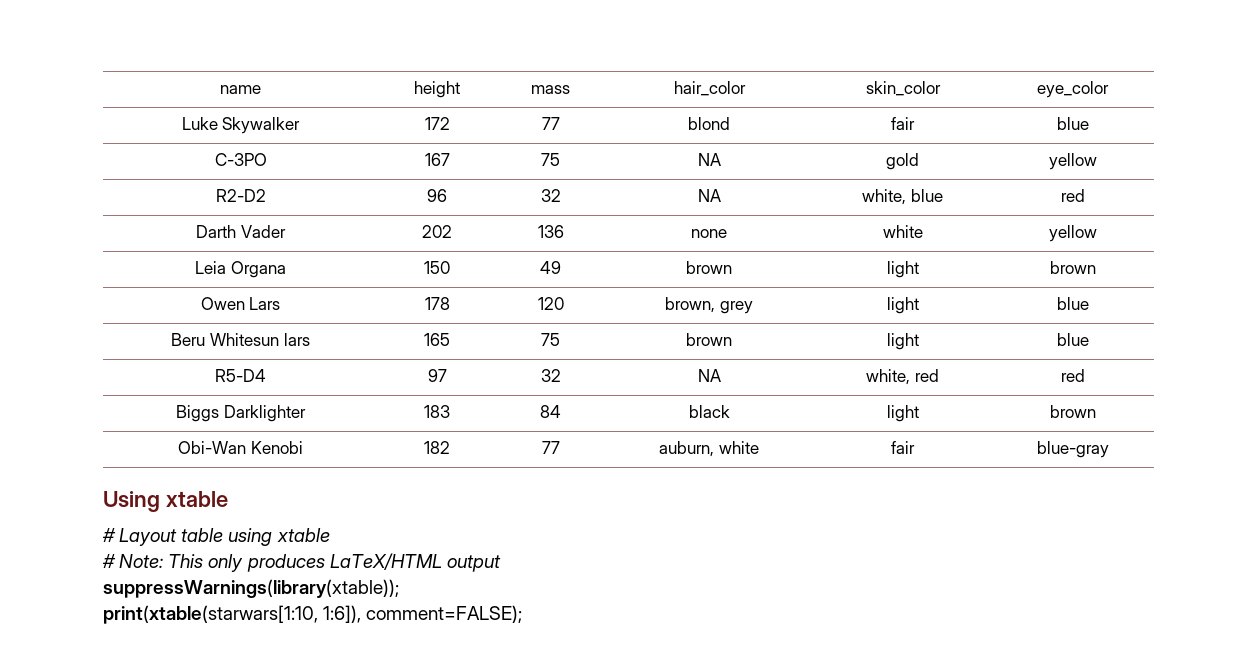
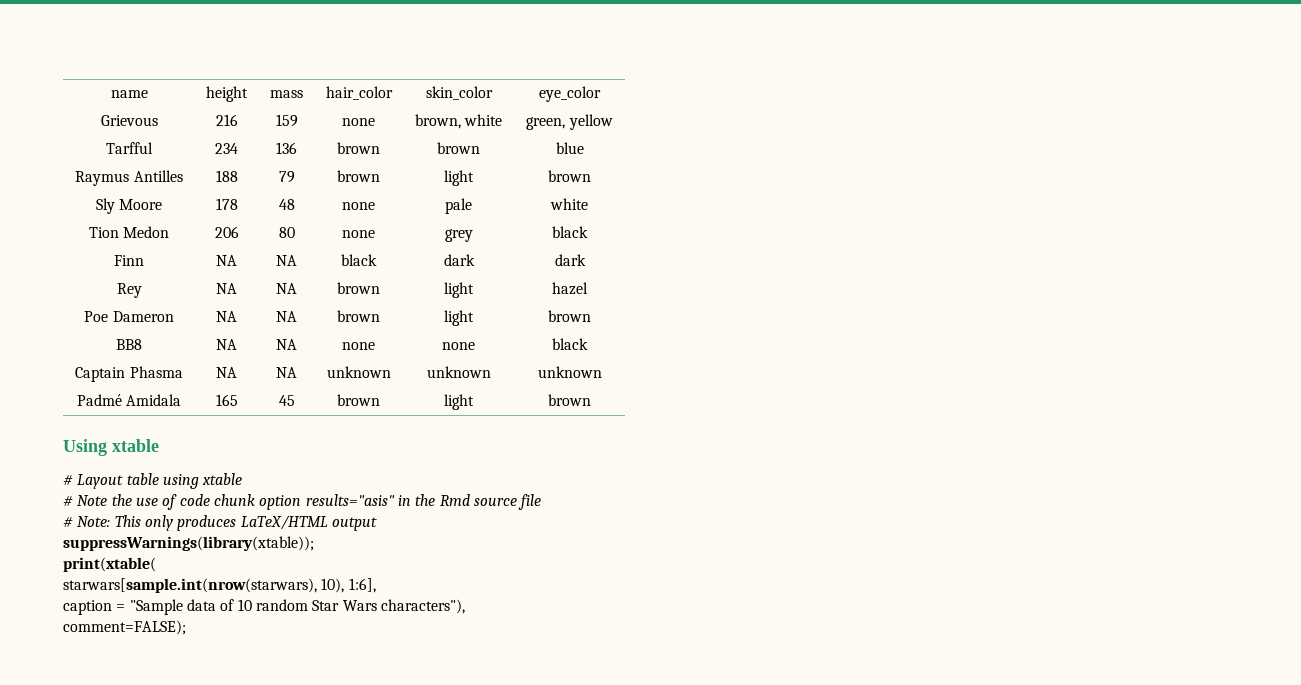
[181,117,301,134] [424,117,450,130] [541,117,560,130] [688,117,730,130] [891,117,915,130] [1056,117,1089,130] [214,153,267,166] [424,153,450,166] [541,153,560,166] [697,153,721,166] [886,153,919,170] [1048,153,1097,170] [215,189,266,202] [427,189,447,202] [540,189,561,202] [697,189,721,202] [862,189,943,205] [1060,189,1085,202] [196,225,286,238] [422,225,452,238] [537,225,564,238] [691,229,727,238] [882,225,923,238] [1048,225,1097,242] [195,261,286,278] [424,261,450,274] [540,261,561,274] [686,261,732,274] [886,261,919,278] [1049,261,1096,274] [200,297,281,310] Luke Skywalker | 172 | 77 | blond | fair | blue // C-3PO | 167 | 75 | NA | gold | yellow // R2-D2 | 96 | 32 | NA | white, blue | red // Darth Vader | 202 | 136 | none | white | yellow // Leia Organa | 150 | 49 | brown | light | brown // Owen Lars -> [100,115,158,126] [215,114,238,126] [275,114,298,127] [342,118,375,126] [414,114,503,129] [526,114,613,130] [106,142,153,154] [215,143,238,154] [276,142,297,154] [337,142,380,154] [437,142,480,154] [555,142,584,154] [75,170,183,186] [215,170,238,182] [278,171,295,183] [337,170,380,182] [444,170,474,186] [548,170,591,182] [95,198,163,214] Grievous | 216 | 159 | none | brown, white | green, yellow // Tarfful | 234 | 136 | brown | brown | blue // Raymus Antilles | 188 | 79 | brown | light | brown // Sly Moore
[537,297,564,310] [665,297,753,314] [886,297,919,314] [1056,297,1089,310] [171,333,310,346] [424,333,450,346] [541,333,560,346] [686,333,732,346] [886,333,919,350] [1056,333,1089,346] [215,369,266,382] [427,369,447,382] [540,369,561,382] [697,369,721,382] [866,369,939,385] [1060,369,1085,382] [176,405,306,422] [424,405,450,418] [540,405,561,418] [688,405,730,418] [886,405,919,422] [1049,405,1096,418] [178,441,303,454] [424,441,450,454] [541,441,560,454] [659,441,759,457] [891,441,915,454] [1036,441,1109,458] 120 | brown, grey | light | blue // Beru Whitesun lars | 165 | 75 | brown | light | blue // R5-D4 | 97 | 32 | NA | white, red | red // Biggs Darklighter | 183 | 84 | black | light | brown // Obi-Wan Kenobi | 182 | 77 | auburn, white | fair | blue-gray -> [278,199,295,210] [342,202,375,210] [445,198,472,214] [550,198,588,210] [88,226,170,238] [214,226,239,238] [278,227,295,238] [342,230,375,238] [444,229,473,242] [552,226,588,238] [114,255,144,266] [216,255,237,266] [276,255,297,266] [341,254,377,266] [443,254,475,266] [554,254,586,266] [116,283,142,298] [216,283,237,294] [276,283,297,294] [337,282,380,294] [444,282,474,298] [552,282,588,295] [84,311,174,322] [216,311,237,322] [276,311,297,322] [337,310,380,322] [444,310,474,326] [548,310,591,322] [116,339,142,350] [216,339,237,350] [276,339,297,350] [342,342,375,350] [442,342,475,350] [552,338,588,350] [75,366,183,382] [216,367,237,378] [276,367,297,378] [326,366,391,378] [426,366,491,378] [537,366,602,378] [76,394,182,406] [215,394,238,406] [278,395,295,406] [337,394,380,406] [444,394,474,410] [548,394,591,406] 48 | none | pale | white // Tion Medon | 206 | 80 | none | grey | black // Finn | NA | NA | black | dark | dark // Rey | NA | NA | brown | light | hazel // Poe Dameron | NA | NA | brown | light | brown // BB8 | NA | NA | none | none | black // Captain Phasma | NA | NA | unknown | unknown | unknown // Padmé Amidala | 165 | 45 | brown | light | brown
(330, 535) none -> [63,494,542,510] // # Note the use of code chunk option results="asis" in the Rmd source file
[103,605,362,624] print(xtable(starwars[1:10, 1:6]), -> [63,557,156,572] [63,578,376,593] [63,599,465,615] print(xtable( // starwars[sample.int(nrow(starwars), 10), 1:6], // caption = "Sample data of 10 random Star Wars characters"), //

